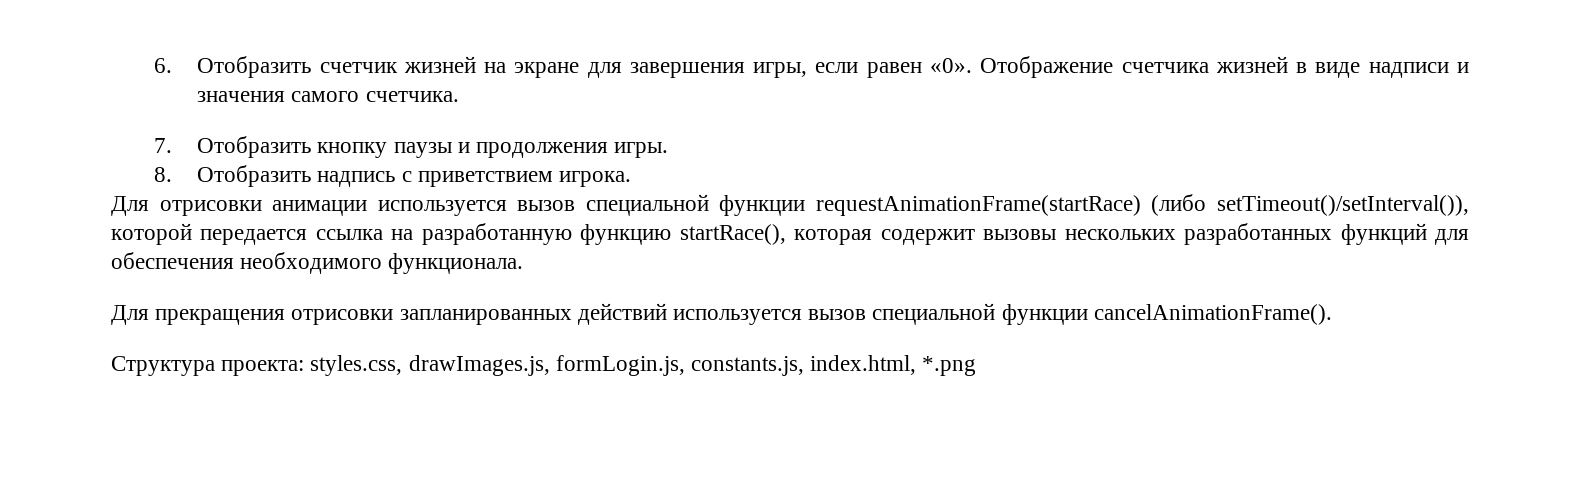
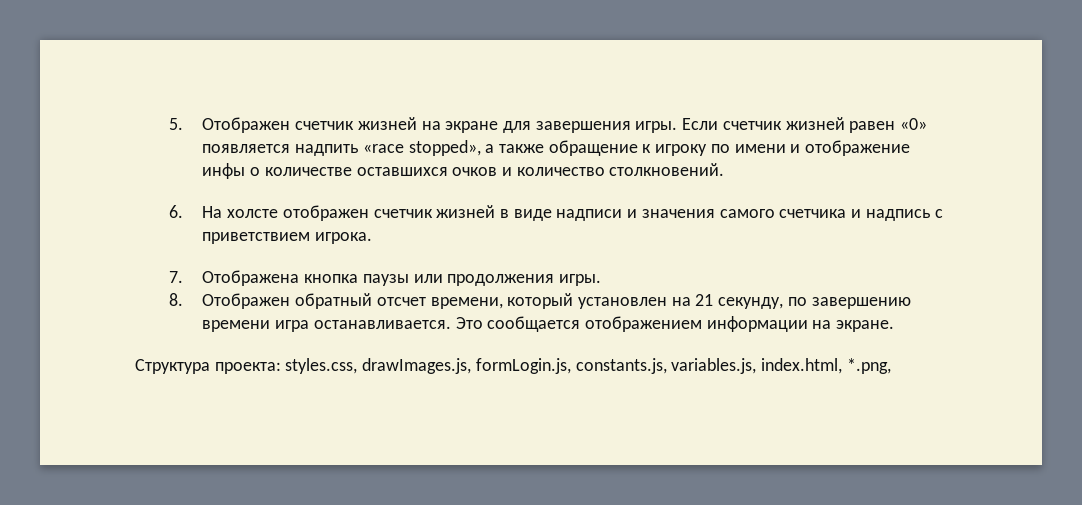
[154,56,312,78] 6. Отобразить -> [168,117,291,133] 5. Отображен
[753,56,1209,78] игры, если равен «0». Отображение счетчика -> [635,117,928,133] [202,140,911,156] [202,163,725,179] [168,205,433,221] игры. Если счетчик жизней равен «0» появляется надпить «race stopped», а также обращение к игроку по имени и отображение инфы о количестве оставшихся очков и количество столкновений. // 6. На холсте отображен счетчик
[365,91,459,102] [154,136,669,158] [154,165,632,187] [111,194,1469,216] [111,223,1470,245] [111,252,524,274] [111,303,1332,325] счетчика. // 7. Отобразить кнопку паузы и продолжения игры. // 8. Отобразить надпись с приветствием игрока. // Для отрисовки анимации используется вызов специальной функции requestAnimationFrame(startRace) (либо setTimeout()/setInterval()), которой передается ссылка на разработанную функцию startRace(), которая содержит вызовы нескольких разработанных функций для обеспечения необходимого функционала. // Для прекращения отрисовки запланированных действий используется вызов специальной функции cancelAnimationFrame(). -> [779,209,943,221] [202,232,373,244] [168,270,602,286] [168,293,911,309] [202,316,895,332] счетчика и надпись с приветствием игрока. // 7. Отображена кнопка паузы или продолжения игры. // 8. Отображен обратный отсчет времени, который установлен на 21 секунду, по завершению времени игра останавливается. Это сообщается отображением информации на экране.
[810,355,977,376] index.html, *.png -> [671,358,891,374] variables.js, index.html, *.png,

